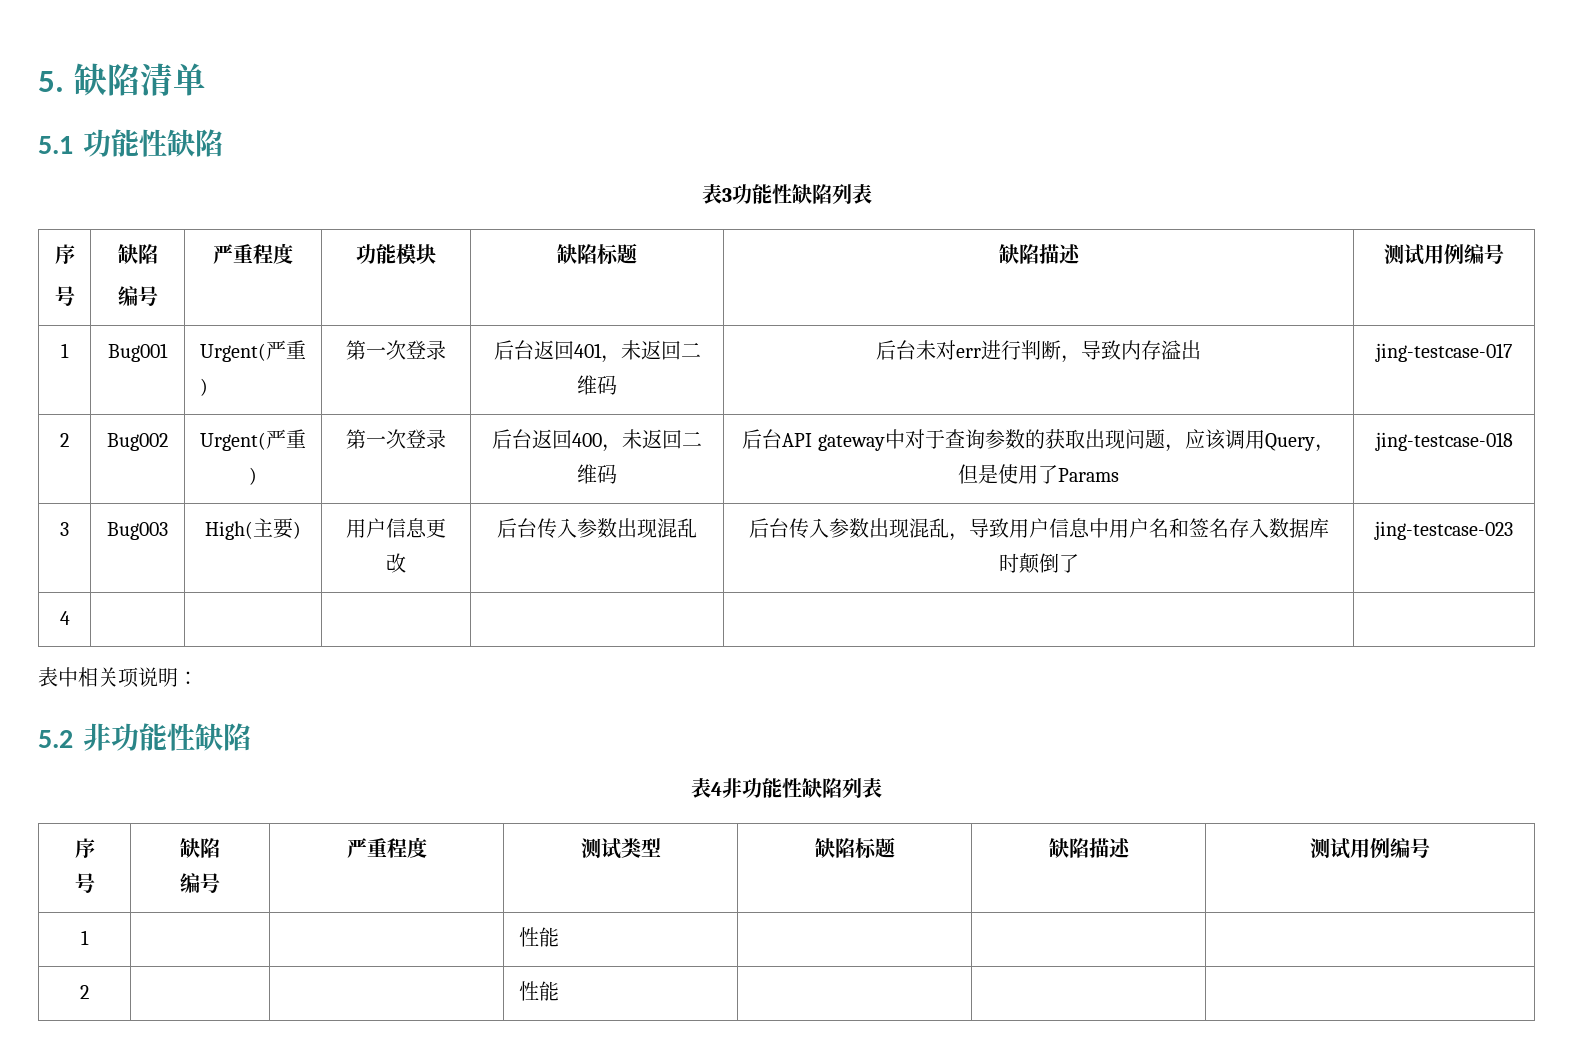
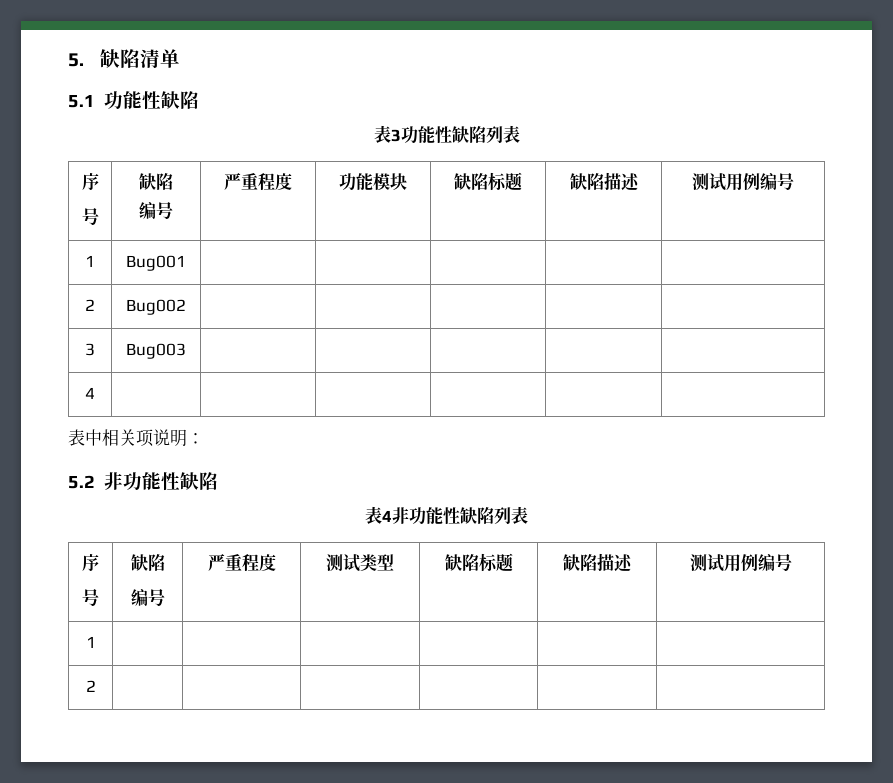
[199,340,306,362] [199,378,208,396] [346,340,446,360] [493,340,701,363] [577,375,617,395] [876,340,1201,363] [1375,343,1512,362] [60,433,69,447] [107,433,168,451] [200,429,306,451] [249,467,257,485] [346,429,446,449] [492,429,702,452] [577,464,617,484] [742,429,1335,452] [958,464,1119,484] [1374,432,1513,451] [60,522,69,536] [107,522,168,540] [205,518,301,540] [346,518,446,538] [386,553,406,573] [497,518,697,538] [748,518,1329,541] [998,553,1079,574] [1374,521,1513,540] Urgent(严重) | 第一次登录 | 后台返回401，未返回二维码 | 后台未对err进行判断，导致内存溢出 | jing-testcase-017 // 2 | Bug002 | Urgent(严重) | 第一次登录 | 后台返回400，未返回二维码 | 后台API gateway中对于查询参数的获取出现问题，应该调用Query，但是使用了Params | jing-testcase-018 // 3 | Bug003 | High(主要) | 用户信息更改 | 后台传入参数出现混乱 | 后台传入参数出现混乱，导致用户信息中用户名和签名存入数据库时颠倒了 | jing-testcase-023 -> [85,299,95,311] [126,299,186,315] [85,343,95,356] [126,343,186,359] | | | | // 2 | Bug002 | | | | | // 3 | Bug003 | | | | |
[518,927,559,947] 性能 -> (96, 642) none
[518,981,559,1001] 性能 -> (96, 686) none

